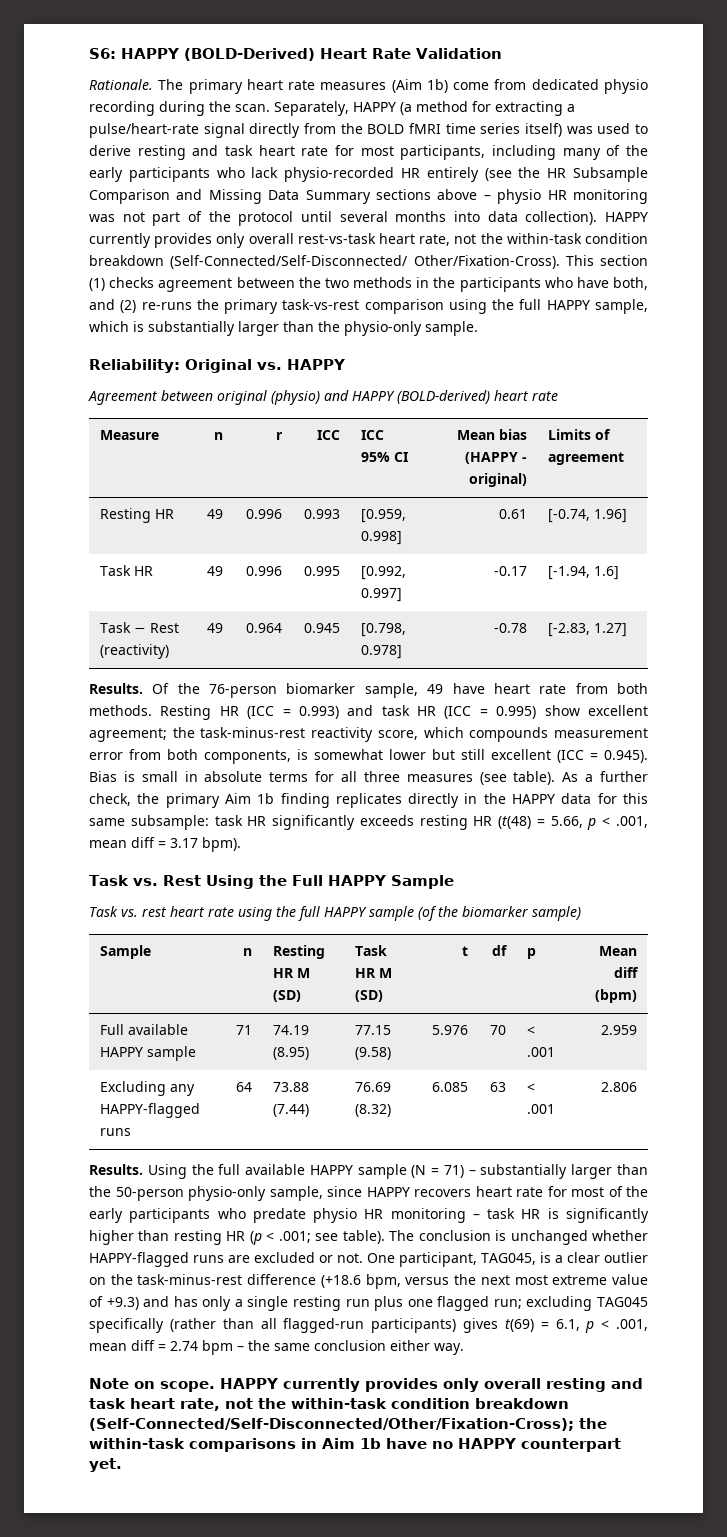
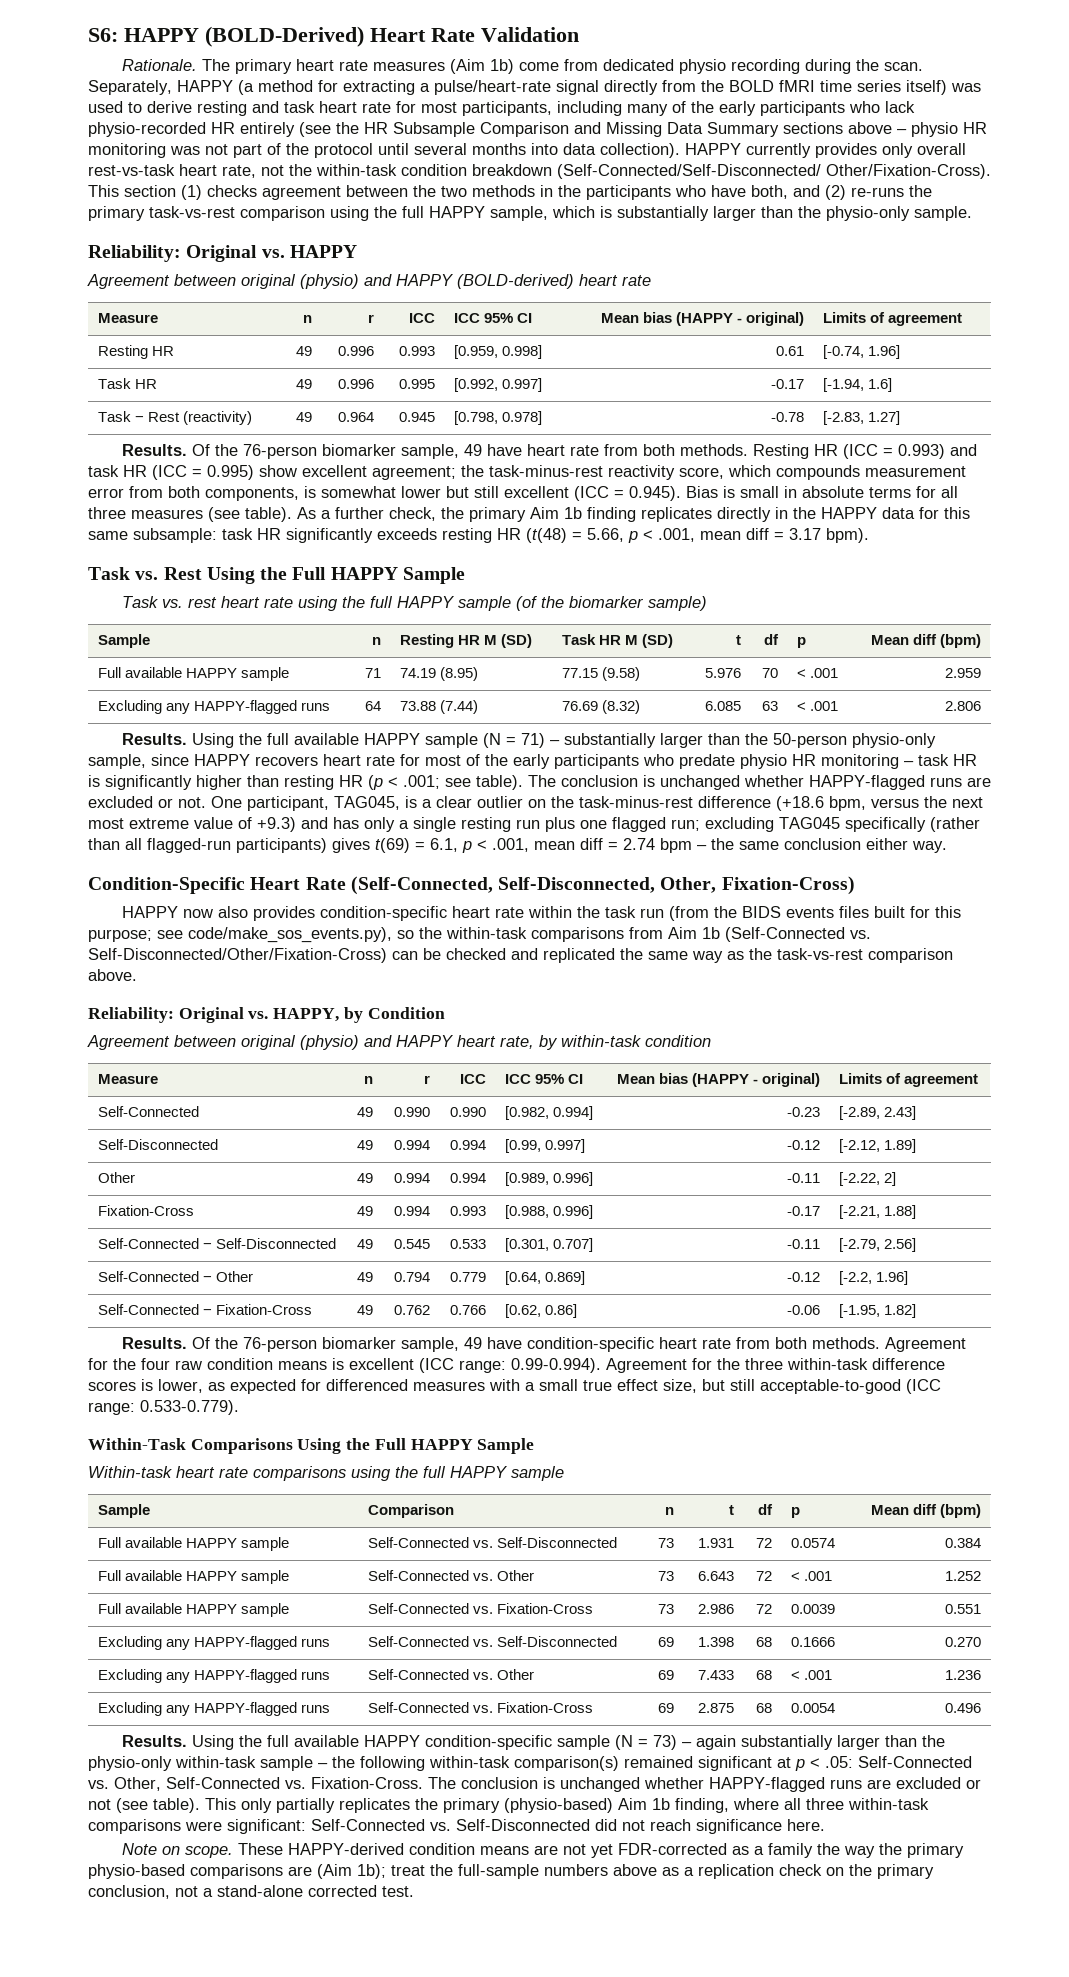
[89,1378,643,1392] [89,1398,569,1411] [89,1418,607,1431] [89,1438,621,1452] [89,1458,122,1472] Note on scope. HAPPY currently provides only overall resting and task heart rate, not the within-task condition breakdown (Self-Connected/Self-Disconnected/Other/Fixation-Cross); the within-task comparisons in Aim 1b have no HAPPY counterpart yet. -> [88,876,855,895] [122,906,962,921] [88,927,871,943] [88,948,953,963] [88,969,137,981] [88,1007,445,1023] [87,1035,711,1050] [97,1074,158,1084] [364,1076,374,1084] [424,1075,431,1084] [460,1074,487,1084] [504,1074,583,1084] [617,1073,821,1087] [838,1073,978,1087] [97,1106,199,1117] [357,1107,374,1117] [394,1107,431,1117] [450,1107,487,1117] [504,1106,593,1120] [787,1107,821,1117] [838,1106,916,1120] [97,1139,218,1150] [357,1140,374,1150] [394,1140,431,1150] [450,1140,487,1150] [504,1139,585,1153] [787,1140,821,1150] [838,1139,916,1153] [97,1172,135,1183] [357,1173,374,1183] [394,1173,431,1183] [450,1173,487,1183] [504,1172,593,1186] [787,1173,821,1183] [838,1172,896,1186] [97,1205,194,1216] [357,1206,374,1216] [394,1206,431,1216] [450,1206,487,1216] [504,1205,593,1219] [787,1206,821,1216] [838,1205,916,1219] [97,1238,336,1249] [357,1239,374,1249] [394,1239,431,1249] [450,1239,487,1249] [504,1238,593,1252] [787,1239,821,1249] [838,1238,916,1252] [97,1271,253,1282] [357,1272,374,1282] [394,1272,431,1282] [450,1272,487,1282] [504,1271,585,1285] [787,1272,821,1282] [838,1271,908,1285] [97,1304,312,1315] [357,1305,374,1315] [394,1305,431,1315] [450,1305,487,1315] [504,1304,577,1318] [787,1305,821,1315] [838,1304,916,1318] [122,1337,967,1352] [88,1358,945,1373] [88,1379,941,1394] [88,1400,239,1415] [88,1438,535,1454] [88,1466,564,1481] [97,1504,150,1518] [367,1504,454,1518] [665,1507,675,1515] [729,1505,735,1515] [758,1504,774,1515] [790,1507,800,1518] [871,1504,982,1518] [97,1537,289,1551] [367,1537,617,1548] [658,1538,675,1548] [698,1538,735,1548] [756,1538,773,1548] [790,1538,835,1548] [945,1538,982,1548] [97,1570,289,1584] [367,1570,534,1581] [658,1571,675,1581] [698,1571,735,1581] [756,1571,773,1581] [790,1571,832,1581] [945,1571,982,1581] [97,1603,289,1617] [367,1603,593,1614] [658,1604,675,1614] [698,1604,735,1614] [756,1604,773,1614] [790,1604,835,1614] [945,1604,982,1614] [97,1636,330,1650] [367,1636,617,1647] [658,1637,675,1647] [698,1637,735,1647] [756,1637,773,1647] [790,1637,835,1647] [945,1637,982,1647] [97,1669,330,1683] [367,1669,534,1680] [658,1670,675,1680] [698,1670,735,1680] [756,1670,773,1680] [790,1670,832,1680] [945,1670,982,1680] [97,1702,330,1716] [367,1702,593,1713] [658,1703,675,1713] [698,1703,735,1713] [756,1703,773,1713] [790,1703,835,1713] [945,1703,982,1713] [122,1735,946,1750] [88,1756,972,1771] [88,1777,981,1792] [88,1798,929,1813] [88,1819,825,1834] [122,1843,965,1858] [88,1864,934,1879] [88,1885,414,1899] Condition-Specific Heart Rate (Self-Connected, Self-Disconnected, Other, Fixation-Cross) // HAPPY now also provides condition-specific heart rate within the task run (from the BIDS events files built for this purpose; see code/make_sos_events.py), so the within-task comparisons from Aim 1b (Self-Connected vs. Self-Disconnected/Other/Fixation-Cross) can be checked and replicated the same way as the task-vs-rest comparison above. // Reliability: Original vs. HAPPY, by Condition // Agreement between original (physio) and HAPPY heart rate, by within-task condition // Measure | n | r | ICC | ICC 95% CI | Mean bias (HAPPY - original) | Limits of agreement // Self-Connected | 49 | 0.990 | 0.990 | [0.982, 0.994] | -0.23 | [-2.89, 2.43] // Self-Disconnected | 49 | 0.994 | 0.994 | [0.99, 0.997] | -0.12 | [-2.12, 1.89] // Other | 49 | 0.994 | 0.994 | [0.989, 0.996] | -0.11 | [-2.22, 2] // Fixation-Cross | 49 | 0.994 | 0.993 | [0.988, 0.996] | -0.17 | [-2.21, 1.88] // Self-Connected − Self-Disconnected | 49 | 0.545 | 0.533 | [0.301, 0.707] | -0.11 | [-2.79, 2.56] // Self-Connected − Other | 49 | 0.794 | 0.779 | [0.64, 0.869] | -0.12 | [-2.2, 1.96] // Self-Connected − Fixation-Cross | 49 | 0.762 | 0.766 | [0.62, 0.86] | -0.06 | [-1.95, 1.82] // Results. Of the 76-person biomarker sample, 49 have condition-specific heart rate from both methods. Agreement for the four raw condition means is excellent (ICC range: 0.99-0.994). Agreement for the three within-task difference scores is lower, as expected for differenced measures with a small true effect size, but still acceptable-to-good (ICC range: 0.533-0.779). // Within-Task Comparisons Using the Full HAPPY Sample // Within-task heart rate comparisons using the full HAPPY sample // Sample | Comparison | n | t | df | p | Mean diff (bpm) // Full available HAPPY sample | Self-Connected vs. Self-Disconnected | 73 | 1.931 | 72 | 0.0574 | 0.384 // Full available HAPPY sample | Self-Connected vs. Other | 73 | 6.643 | 72 | < .001 | 1.252 // Full available HAPPY sample | Self-Connected vs. Fixation-Cross | 73 | 2.986 | 72 | 0.0039 | 0.551 // Excluding any HAPPY-flagged runs | Self-Connected vs. Self-Disconnected | 69 | 1.398 | 68 | 0.1666 | 0.270 // Excluding any HAPPY-flagged runs | Self-Connected vs. Other | 69 | 7.433 | 68 | < .001 | 1.236 // Excluding any HAPPY-flagged runs | Self-Connected vs. Fixation-Cross | 69 | 2.875 | 68 | 0.0054 | 0.496 // Results. Using the full available HAPPY condition-specific sample (N = 73) – again substantially larger than the physio-only within-task sample – the following within-task comparison(s) remained significant at p < .05: Self-Connected vs. Other, Self-Connected vs. Fixation-Cross. The conclusion is unchanged whether HAPPY-flagged runs are excluded or not (see table). This only partially replicates the primary (physio-based) Aim 1b finding, where all three within-task comparisons were significant: Self-Connected vs. Self-Disconnected did not reach significance here. // Note on scope. These HAPPY-derived condition means are not yet FDR-corrected as a family the way the primary physio-based comparisons are (Aim 1b); treat the full-sample numbers above as a replication check on the primary conclusion, not a stand-alone corrected test.

